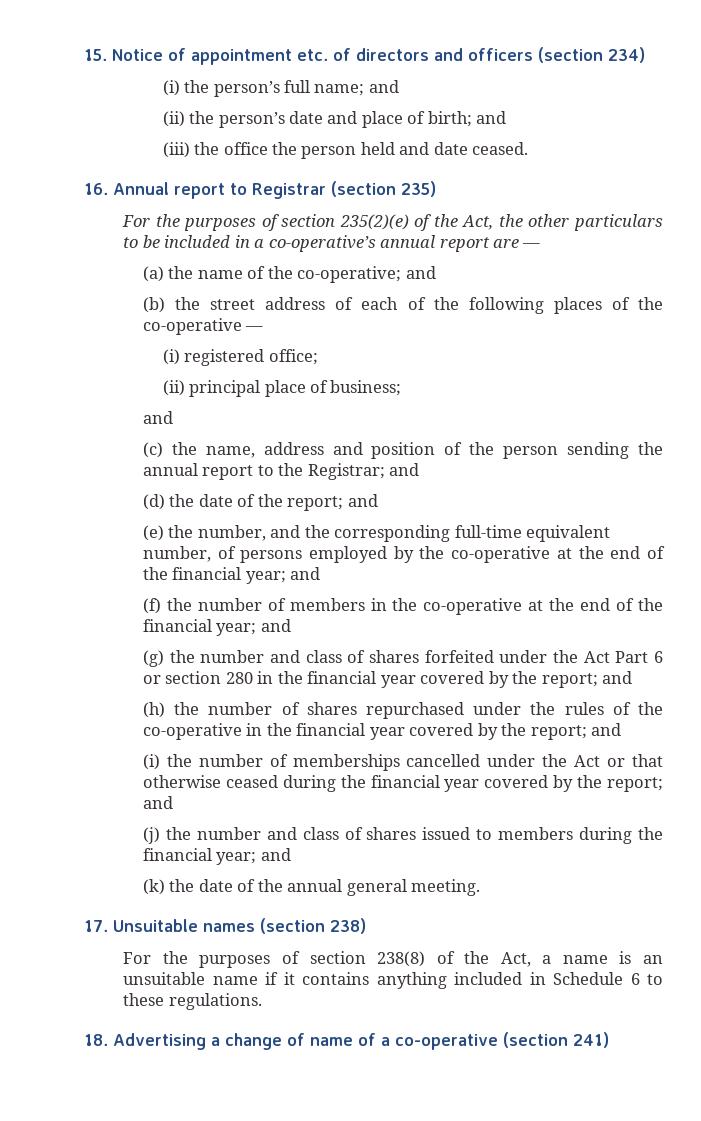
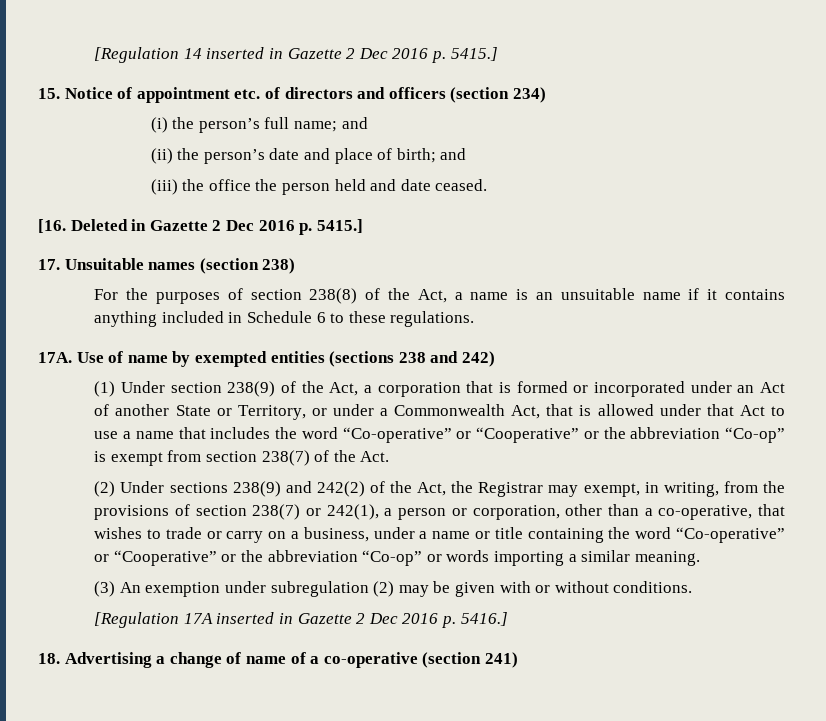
(84, 55) none -> [94,47,498,63] [Regulation 14 inserted in Gazette 2 Dec 2016 p. 5415.] //
[84,181,436,199] [122,214,663,231] [123,235,541,252] [142,266,436,283] [142,297,663,314] [142,318,264,335] [162,349,318,366] [162,380,402,397] [142,411,173,424] [142,442,663,459] [142,463,420,480] [142,494,378,511] [142,525,611,542] [142,546,665,563] [142,567,321,584] [142,598,663,615] [142,619,291,636] [142,650,663,667] [142,671,632,688] [142,702,663,719] [142,723,622,740] [142,754,664,771] [142,775,663,792] [142,796,173,809] [142,827,664,844] [142,848,291,865] [142,879,481,896] 16. Annual report to Registrar (section 235) // For the purposes of section 235(2)(e) of the Act, the other particulars to be included in a co-operative’s annual report are — // (a) the name of the co-operative; and // (b) the street address of each of the following places of the co-operative — // (i) registered office; // (ii) principal place of business; // and // (c) the name, address and position of the person sending the annual report to the Registrar; and // (d) the date of the report; and // (e) the number, and the corresponding full-time equivalent number, of persons employed by the co-operative at the end of the financial year; and // (f) the number of members in the co-operative at the end of the financial year; and // (g) the number and class of shares forfeited under the Act Part 6 or section 280 in the financial year covered by the report; and // (h) the number of shares repurchased under the rules of the co-operative in the financial year covered by the report; and // (i) the number of memberships cancelled under the Act or that otherwise ceased during the financial year covered by the report; and // (j) the number and class of shares issued to members during the financial year; and // (k) the date of the annual general meeting. -> [38,219,363,235] [16. Deleted in Gazette 2 Dec 2016 p. 5415.]
(262, 1001) none -> [38,351,495,367] [94,381,785,397] [94,404,785,420] [94,427,785,443] [94,450,390,466] [94,481,785,497] [94,504,785,520] [94,527,785,543] [94,550,700,566] [94,581,693,597] [94,612,508,628] // 17A. Use of name by exempted entities (sections 238 and 242) // (1) Under section 238(9) of the Act, a corporation that is formed or incorporated under an Act of another State or Territory, or under a Commonwealth Act, that is allowed under that Act to use a name that includes the word “Co-operative” or “Cooperative” or the abbreviation “Co-op” is exempt from section 238(7) of the Act. // (2) Under sections 238(9) and 242(2) of the Act, the Registrar may exempt, in writing, from the provisions of section 238(7) or 242(1), a person or corporation, other than a co-operative, that wishes to trade or carry on a business, under a name or title containing the word “Co-operative” or “Cooperative” or the abbreviation “Co-op” or words importing a similar meaning. // (3) An exemption under subregulation (2) may be given with or without conditions. // [Regulation 17A inserted in Gazette 2 Dec 2016 p. 5416.]

